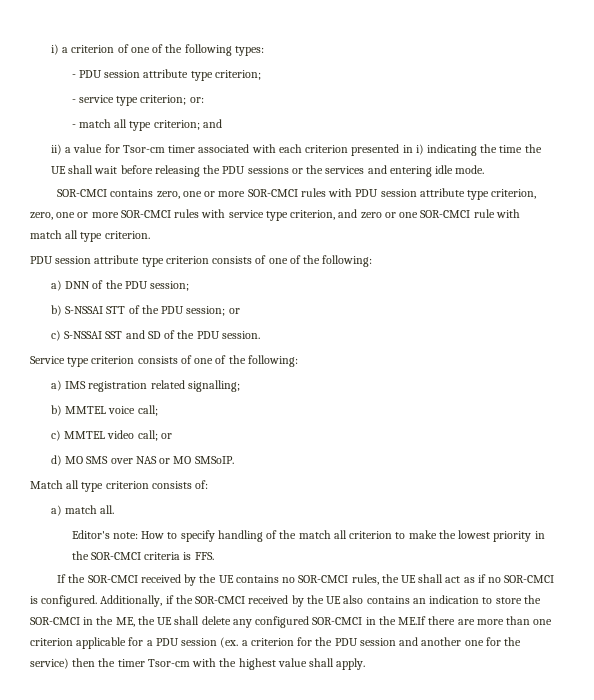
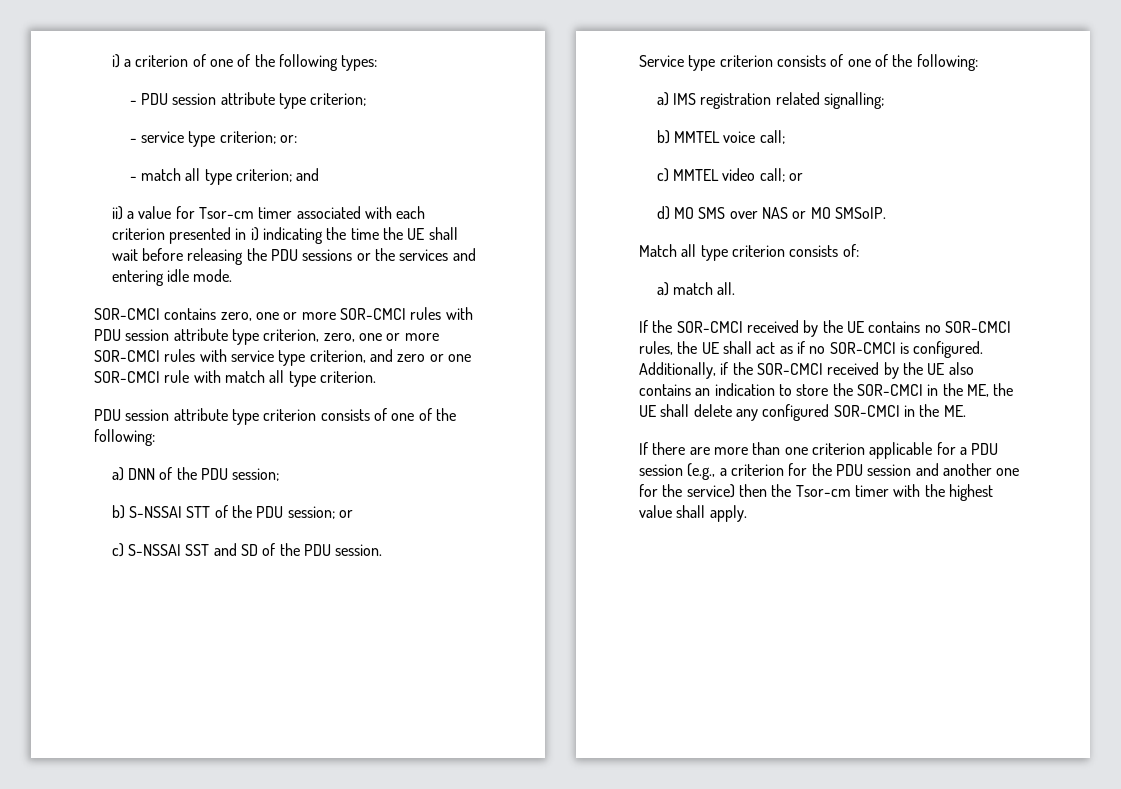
[71,530,545,542] [71,551,214,560] // Editor's note: How to specify handling of the match all criterion to make the lowest priority in the SOR-CMCI criteria is FFS. -> (736, 288) none
[398,616,427,625] ME.If -> [943,405,966,417] [639,442,648,455] ME. // If
[220,637,239,648] (ex. -> [687,463,716,480] (e.g.,
[117,659,190,667] timer Tsor-cm -> [795,485,889,497] Tsor-cm timer

